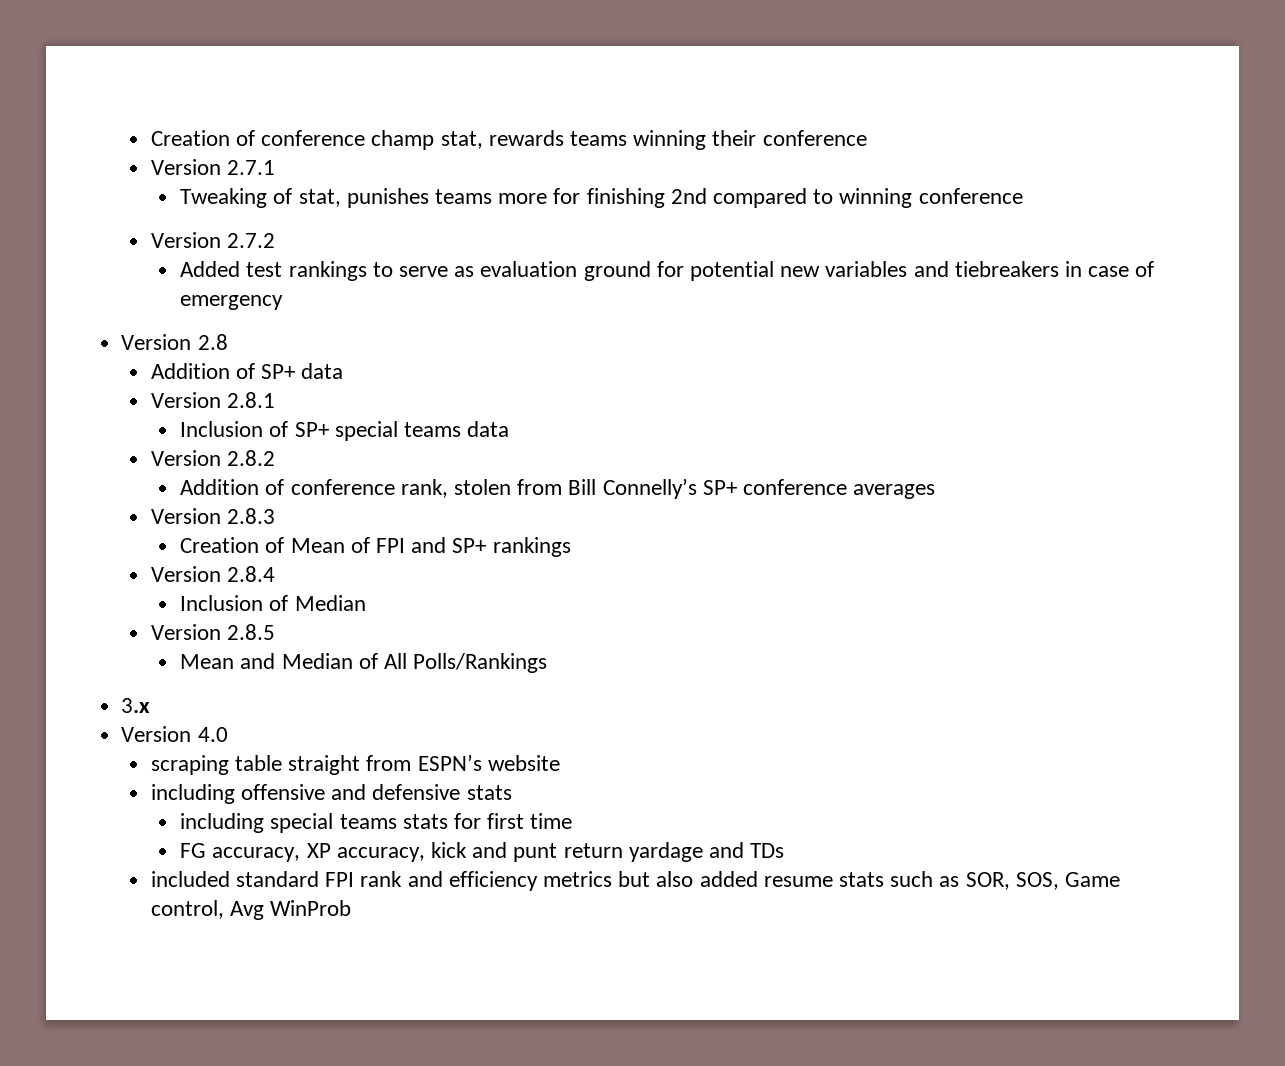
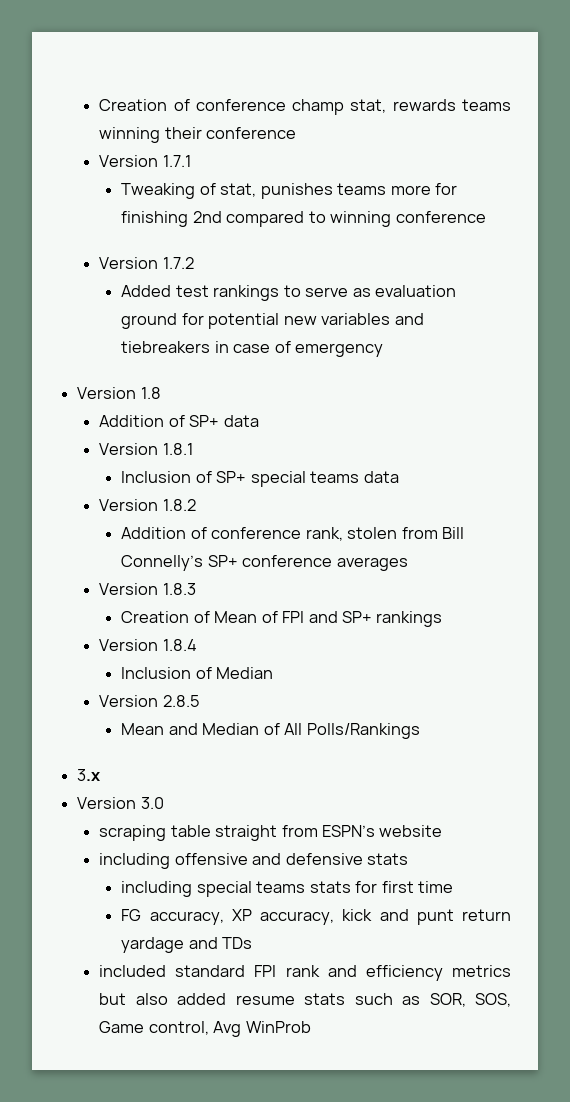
[226,160,275,175] 2.7.1 -> [162,155,191,167] 1.7.1
[226,233,275,248] 2.7.2 -> [162,257,194,269] 1.7.2
[197,334,228,350] 2.8 -> [140,387,161,399] 1.8
[226,392,275,408] 2.8.1 -> [162,443,193,455] 1.8.1
[226,450,275,466] 2.8.2 -> [162,499,196,511] 1.8.2
[226,508,275,524] 2.8.3 -> [162,583,196,595] 1.8.3
[226,566,275,582] 2.8.4 -> [162,639,197,651] 1.8.4
[197,727,228,742] 4.0 -> [140,797,164,809] 3.0

